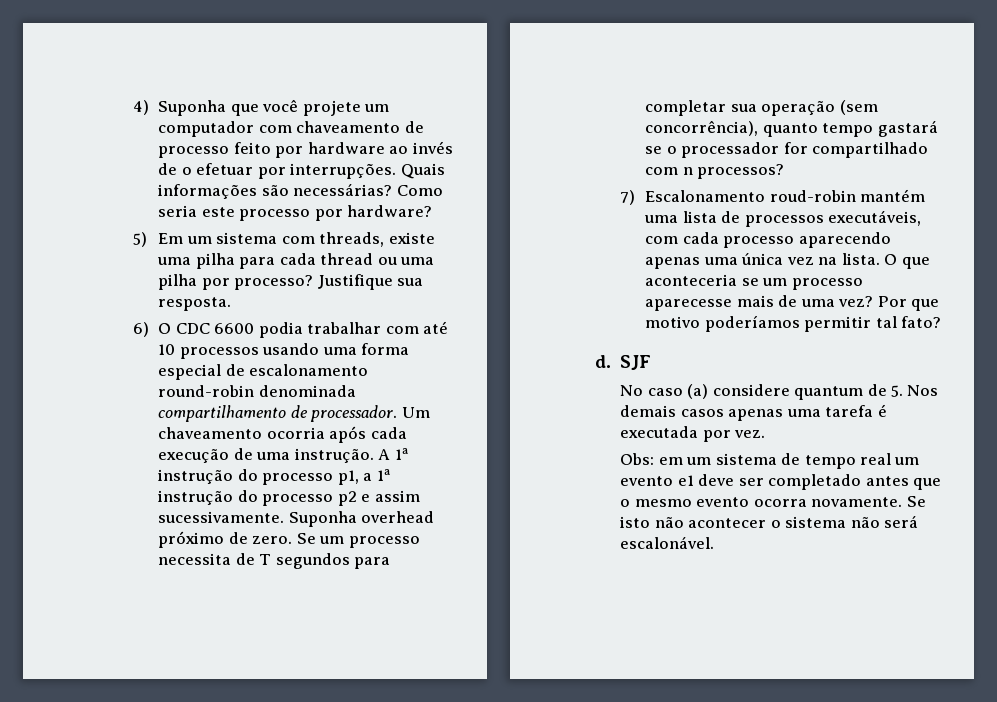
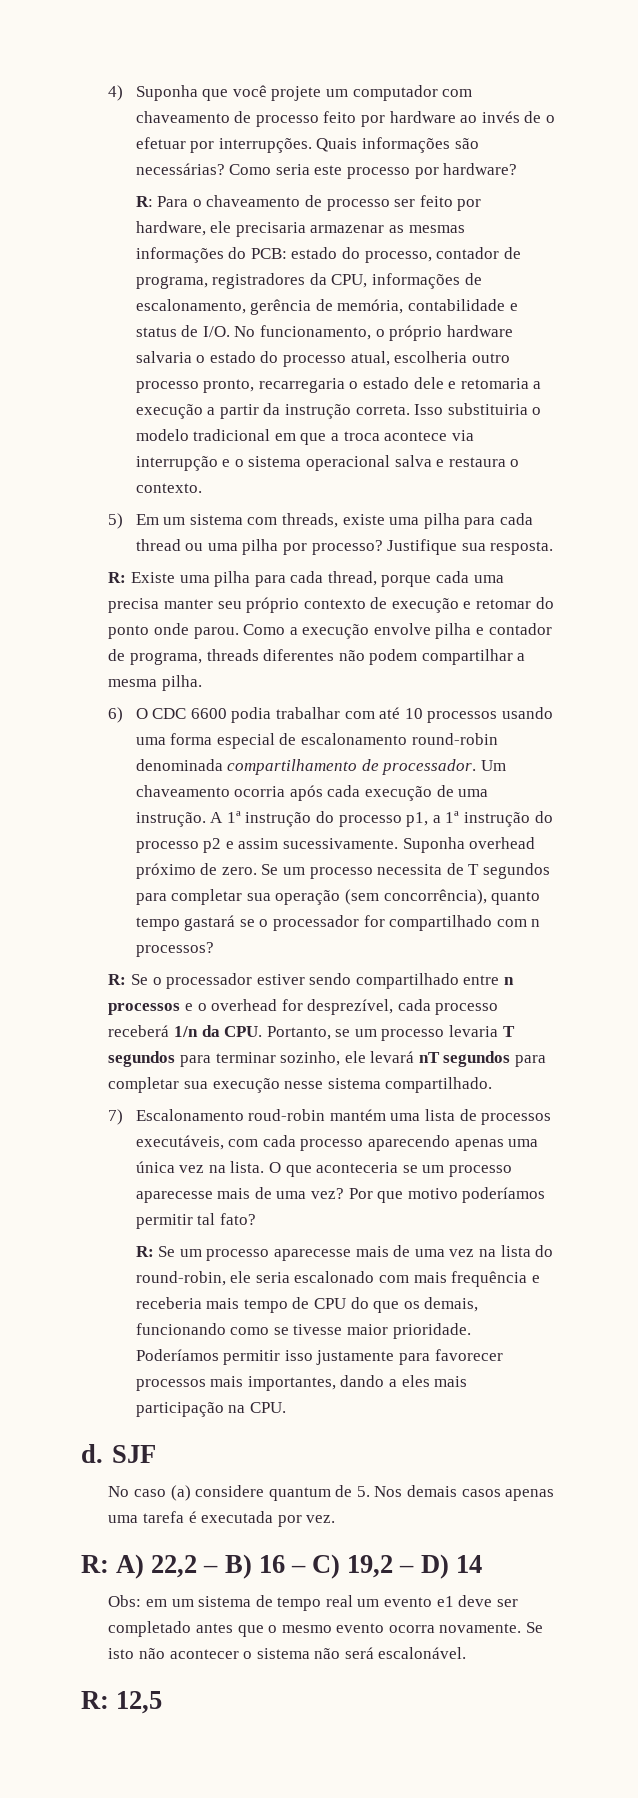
(433, 211) none -> [135,195,482,211] [135,221,465,237] [135,247,521,263] [135,273,482,289] [135,299,518,315] [135,325,513,341] [135,351,510,367] [135,377,542,393] [135,403,542,419] [135,429,474,445] [135,455,520,471] [135,483,202,493] // R: Para o chaveamento de processo ser feito por hardware, ele precisaria armazenar as mesmas informações do PCB: estado do processo, contador de programa, registradores da CPU, informações de escalonamento, gerência de memória, contabilidade e status de I/O. No funcionamento, o próprio hardware salvaria o estado do processo atual, escolheria outro processo pronto, recarregaria o estado dele e retomaria a execução a partir da instrução correta. Isso substituiria o modelo tradicional em que a troca acontece via interrupção e o sistema operacional salva e restaura o contexto.
(232, 304) none -> [108,571,504,587] [108,597,554,613] [108,623,552,639] [108,649,526,665] [108,675,202,691] // R: Existe uma pilha para cada thread, porque cada uma precisa manter seu próprio contexto de execução e retomar do ponto onde parou. Como a execução envolve pilha e contador de programa, threads diferentes não podem compartilhar a mesma pilha.
(785, 171) none -> [108,973,515,989] [108,999,499,1015] [108,1025,515,1041] [108,1051,547,1067] [108,1077,493,1093] // R: Se o processador estiver sendo compartilhado entre n processos e o overhead for desprezível, cada processo receberá 1/n da CPU. Portanto, se um processo levaria T segundos para terminar sozinho, ele levará nT segundos para completar sua execução nesse sistema compartilhado.
(942, 322) none -> [135,1245,554,1261] [135,1271,540,1287] [135,1297,479,1313] [135,1323,471,1339] [135,1349,503,1365] [135,1375,468,1391] [135,1402,286,1417] // R: Se um processo aparecesse mais de uma vez na lista do round-robin, ele seria escalonado com mais frequência e receberia mais tempo de CPU do que os demais, funcionando como se tivesse maior prioridade. Poderíamos permitir isso justamente para favorecer processos mais importantes, dando a eles mais participação na CPU.
(766, 434) none -> [81,1554,482,1579] // R: A) 22,2 – B) 16 – C) 19,2 – D) 14
(715, 542) none -> [81,1691,163,1714] // R: 12,5

